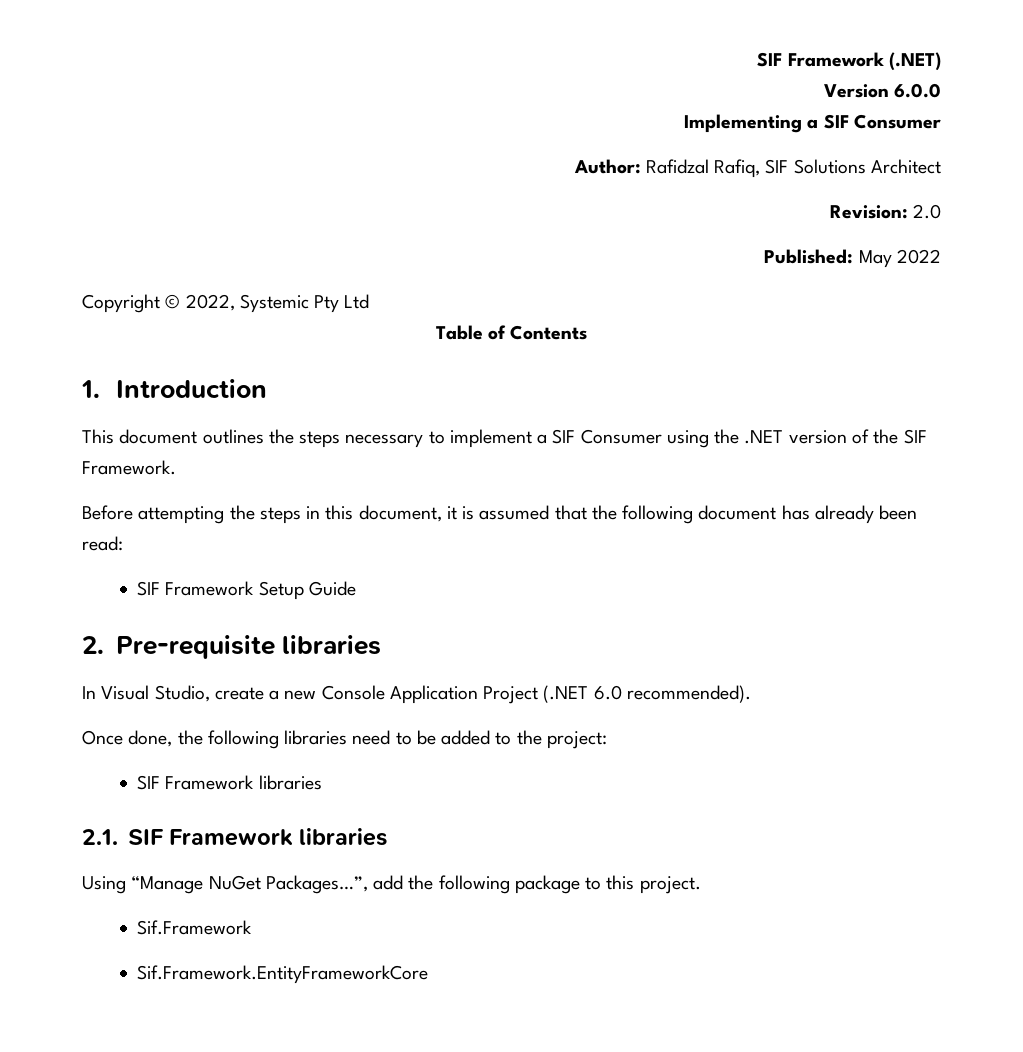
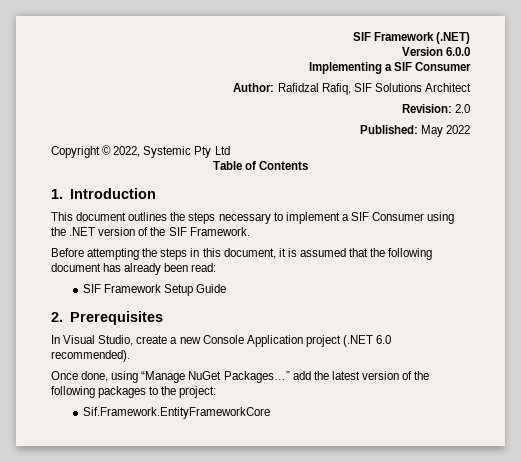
[115,635,381,659] Pre-requisite libraries -> [70,311,164,325] Prerequisites
[483,686,539,704] Project -> [305,335,341,347] project
[177,730,607,749] [137,775,322,790] [82,828,388,846] [82,875,701,894] [137,920,253,935] the following libraries need to be added to the project: // SIF Framework libraries // 2.1. SIF Framework libraries // Using “Manage NuGet Packages…”, add the following package to this project. // Sif.Framework -> [111,371,430,383] [51,386,217,398] using “Manage NuGet Packages…” add the latest version of the following packages to the project:

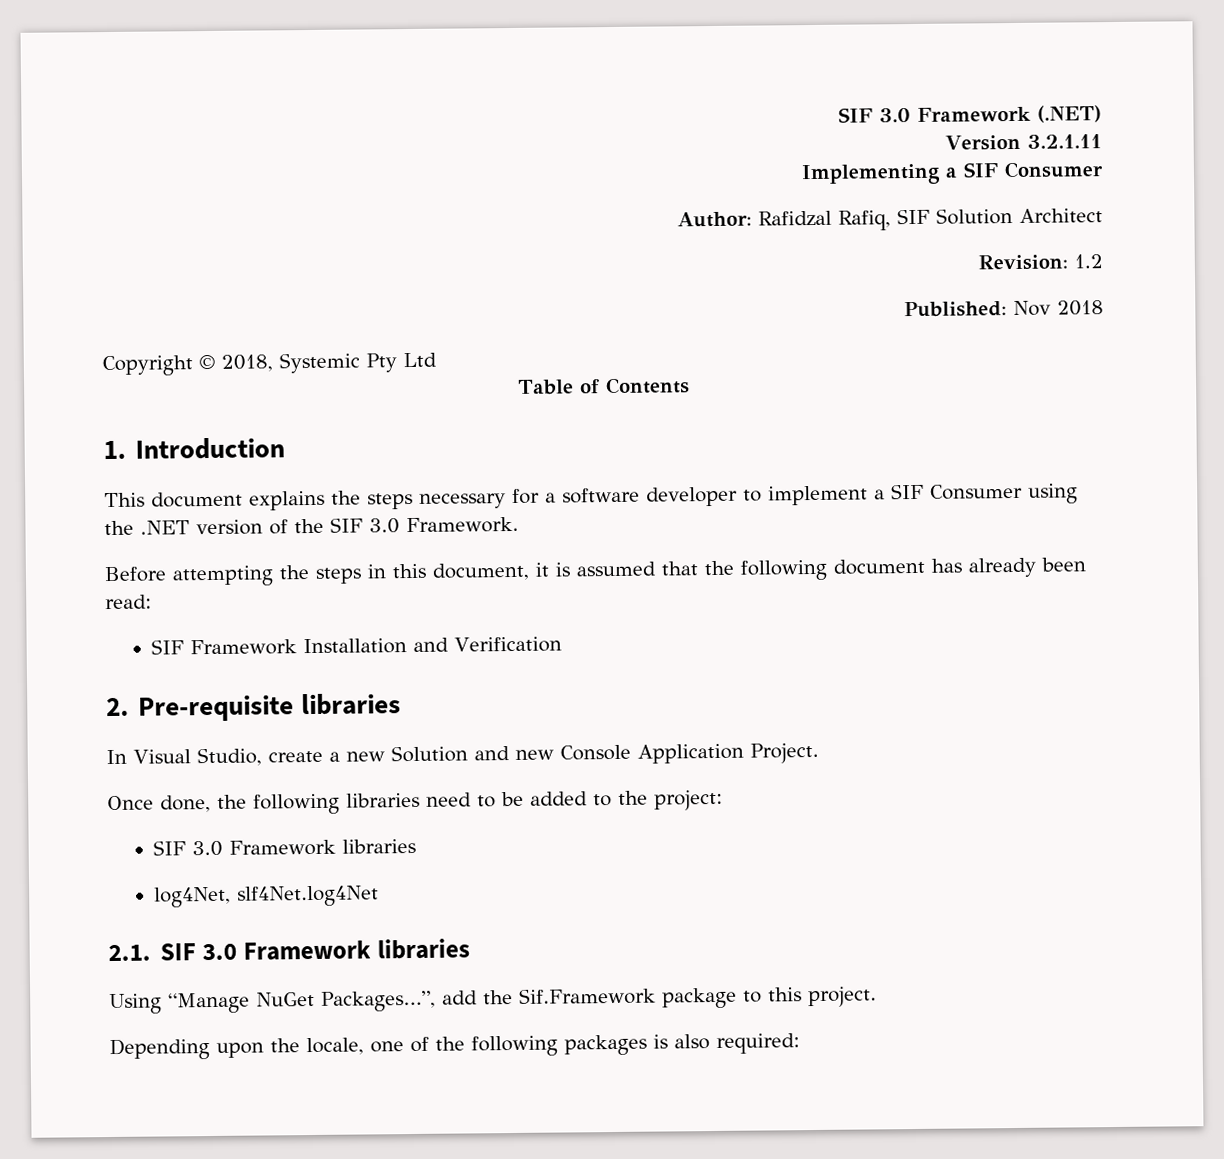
[352,32,371,41] SIF -> [838,107,911,123] SIF 3.0
[446,47,470,56] 6.0.0 -> [1027,134,1102,149] 3.2.1.11
[374,83,422,92] Solutions -> [936,207,1013,225] Solution
[455,104,470,113] 2.0 -> [1074,254,1103,269] 1.2
[420,125,470,137] May 2022 -> [1013,300,1104,316] Nov 2018
[113,146,141,157] 2022, -> [221,354,273,372] 2018,
[128,212,168,221] outlines -> [249,490,325,511] explains
(271, 218) none -> [512,486,738,507] for a software developer
(187, 231) none -> [369,518,400,534] 3.0
[164,284,227,296] Setup Guide -> [303,636,563,655] Installation and Verification
[70,311,164,325] Prerequisites -> [138,693,401,722] Pre-requisite libraries
[202,335,392,347] [51,350,130,362] [51,371,139,383] Console Application project (.NET 6.0 recommended). // Once done, using -> [390,742,819,764] [107,789,723,815] [153,838,417,857] [154,885,380,908] [108,938,470,962] [109,993,162,1015] Solution and new Console Application Project. // Once done, the following libraries need to be added to the project: // SIF 3.0 Framework libraries // log4Net, slf4Net.log4Net // 2.1. SIF 3.0 Framework libraries // Using
[223,371,290,383] Packages…” -> [321,990,436,1012] Packages…”,
[331,371,430,380] [51,386,217,398] [83,407,271,419] latest version of the following packages to the project: // Sif.Framework.EntityFrameworkCore -> [518,986,877,1009] [109,1033,800,1061] Sif.Framework package to this project. // Depending upon the locale, one of the following packages is also required:

